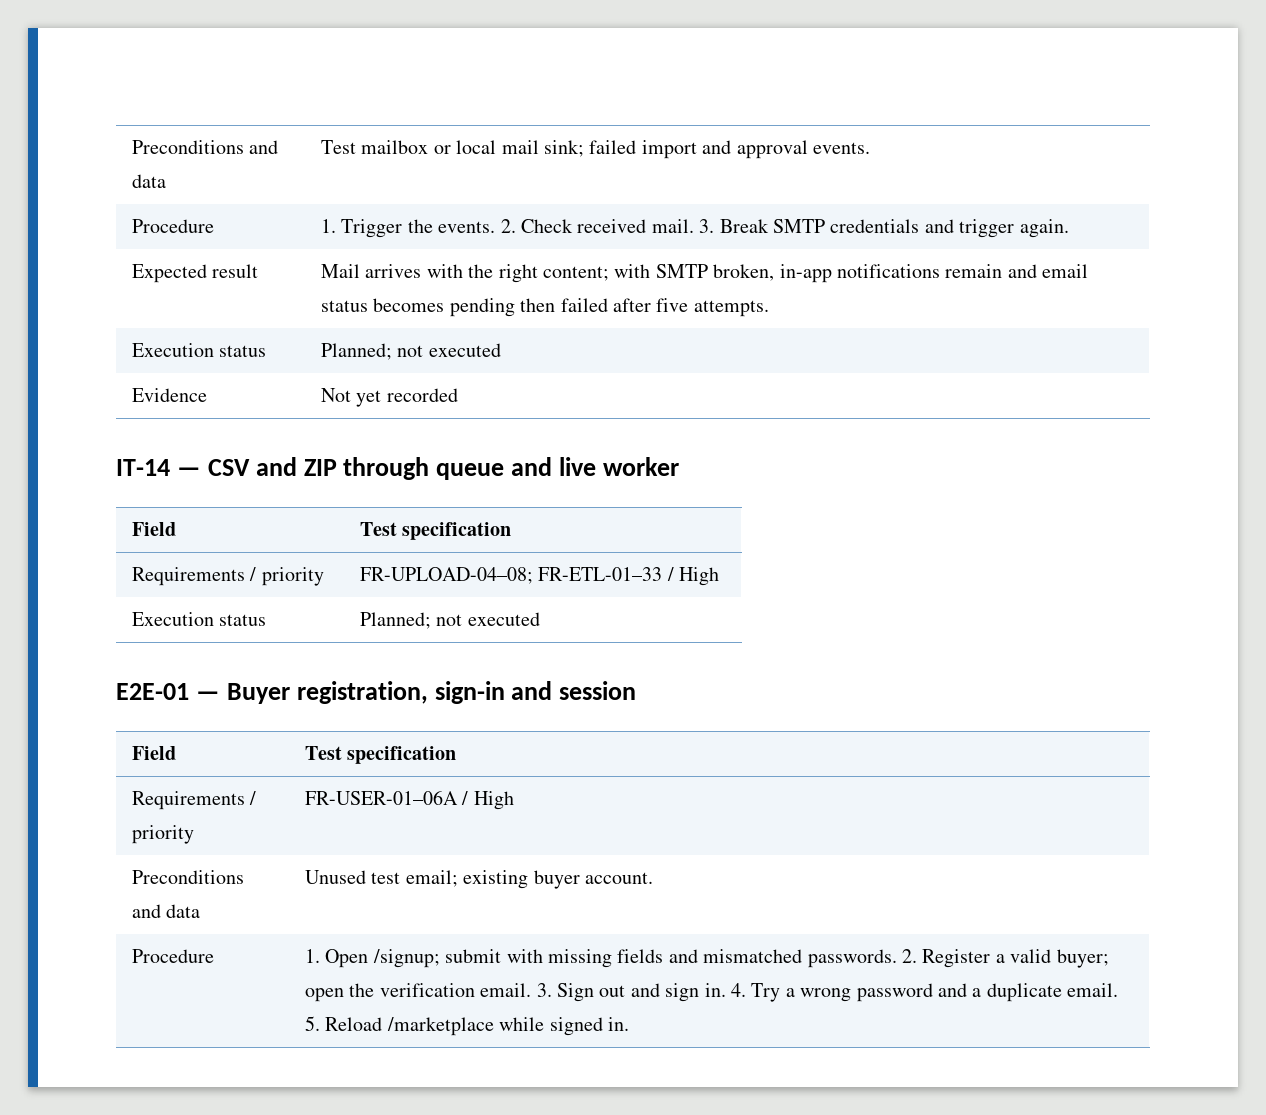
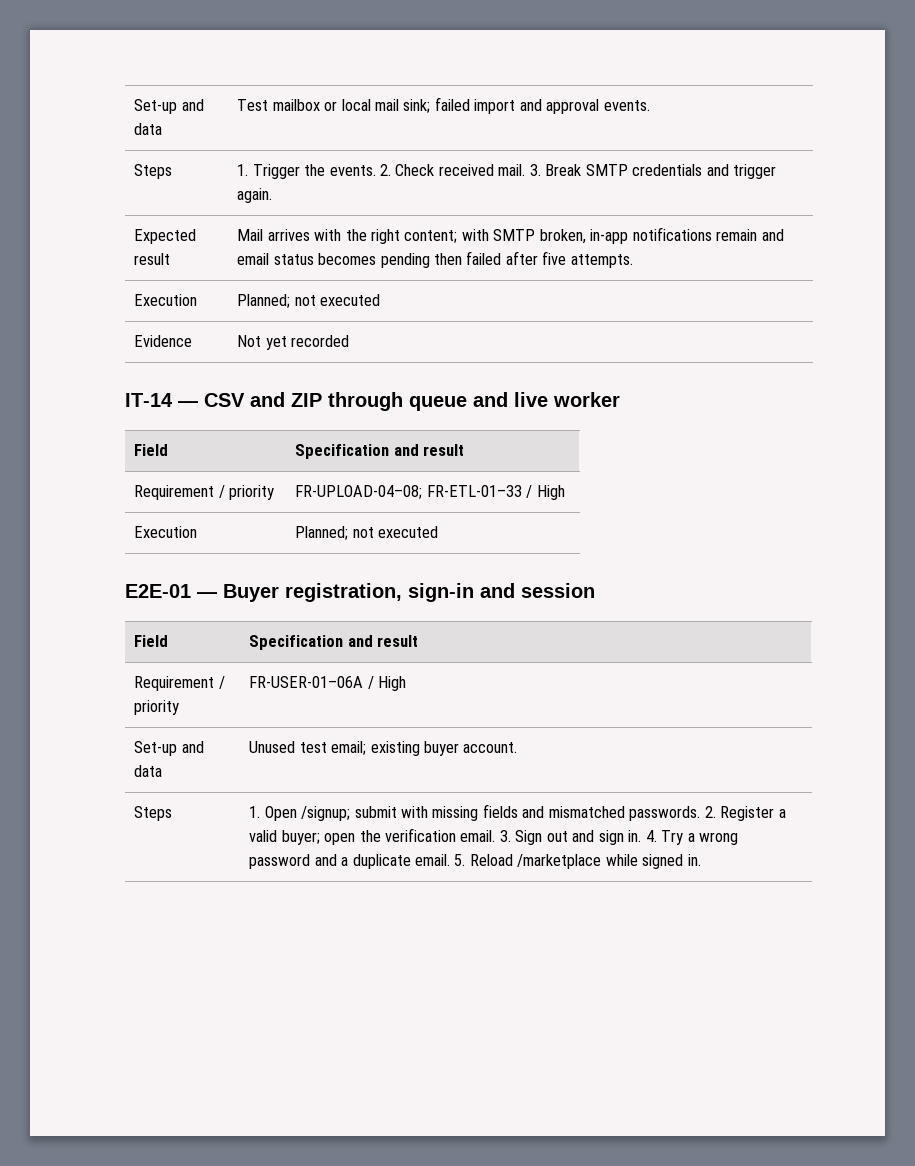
[132,140,245,154] Preconditions -> [134,99,178,114] Set-up
[132,219,215,233] Procedure -> [134,164,173,179] Steps
[219,345,267,357] status -> (198, 300) none
[360,522,512,540] [132,567,246,586] Test specification // Requirements -> [295,444,465,459] [134,485,215,500] Specification and result // Requirement
[219,614,267,626] status -> (198, 532) none
[305,746,457,764] [132,791,246,810] Test specification // Requirements -> [249,635,419,650] [134,676,215,691] Specification and result // Requirement
[132,870,245,884] Preconditions -> [134,741,178,756] Set-up
[132,949,215,963] Procedure -> [134,806,173,821] Steps

